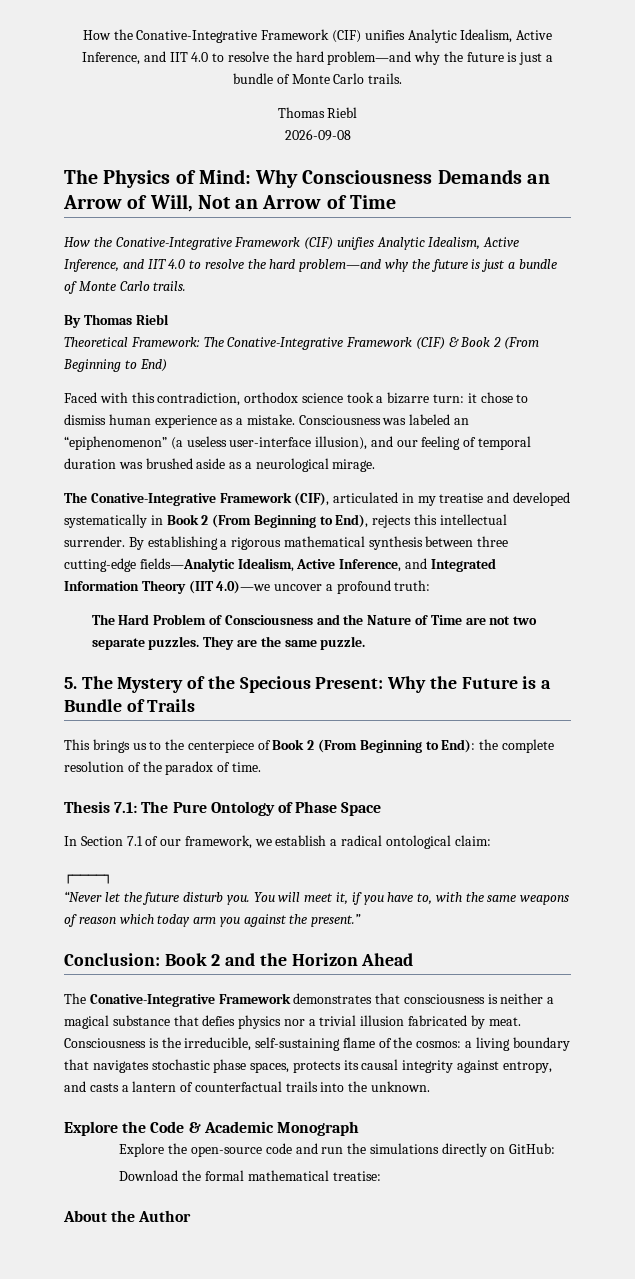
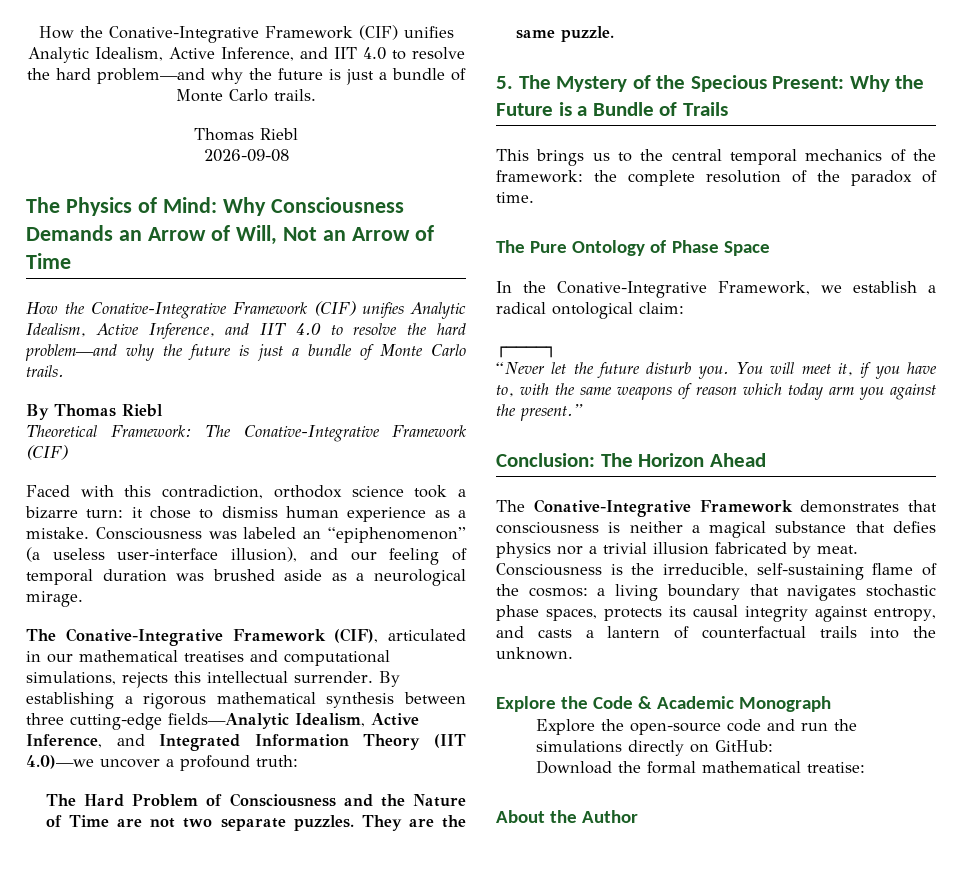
[448,337,540,350] [63,359,167,372] & Book 2 (From Beginning to End) -> (68, 452) none
[417,492,571,506] [64,514,369,528] my treatise and developed systematically in Book 2 (From Beginning to End), -> [47,650,390,666] [26,671,116,685] our mathematical treatises and computational simulations,
[187,739,476,753] centerpiece of Book 2 (From Beginning to End): -> [671,149,936,165] [496,170,583,183] central temporal mechanics of the framework:
[64,801,138,813] Thesis 7.1: -> (534, 197) none
[80,835,252,849] Section 7.1 of our framework, -> [523,281,810,298] the Conative-Integrative Framework,
[164,953,287,966] Book 2 and the -> [600,453,633,467] The

